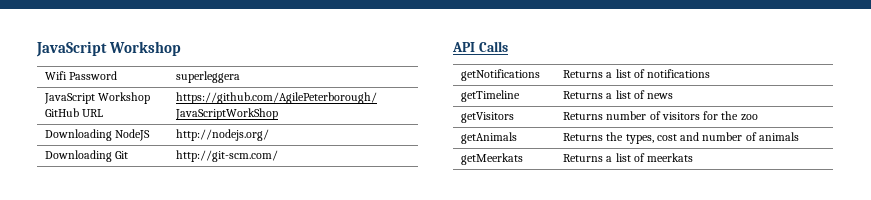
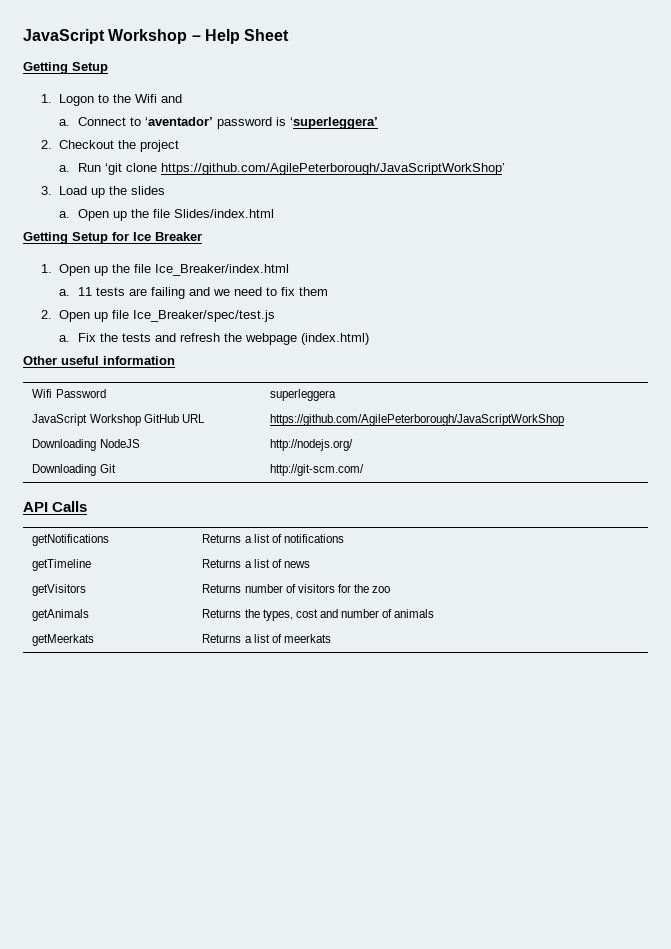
[36,41,181,57] JavaScript Workshop -> [23,29,290,44] [23,62,108,74] [41,94,183,106] [59,117,378,129] [41,140,180,152] [59,163,505,175] [41,186,166,198] [59,209,274,221] [23,232,202,244] [41,264,290,276] [59,287,328,299] [41,310,276,322] [59,333,369,345] [23,356,175,365] JavaScript Workshop – Help Sheet // Getting Setup // 1. Logon to the Wifi and // a. Connect to ‘aventador’ password is ‘superleggera’ // 2. Checkout the project // a. Run ‘git clone https://github.com/AgilePeterborough/JavaScriptWorkShop’ // 3. Load up the slides // a. Open up the file Slides/index.html // Getting Setup for Ice Breaker // 1. Open up the file Ice_Breaker/index.html // a. 11 tests are failing and we need to fix them // 2. Open up file Ice_Breaker/spec/test.js // a. Fix the tests and refresh the webpage (index.html) // Other useful information

